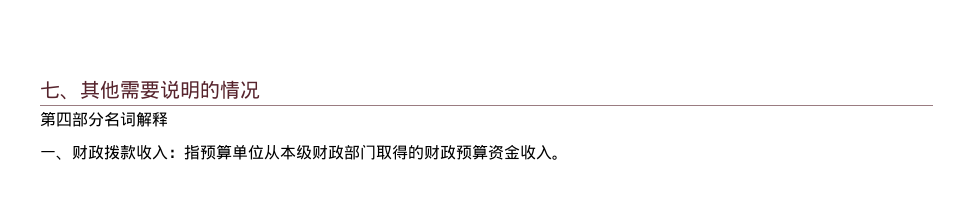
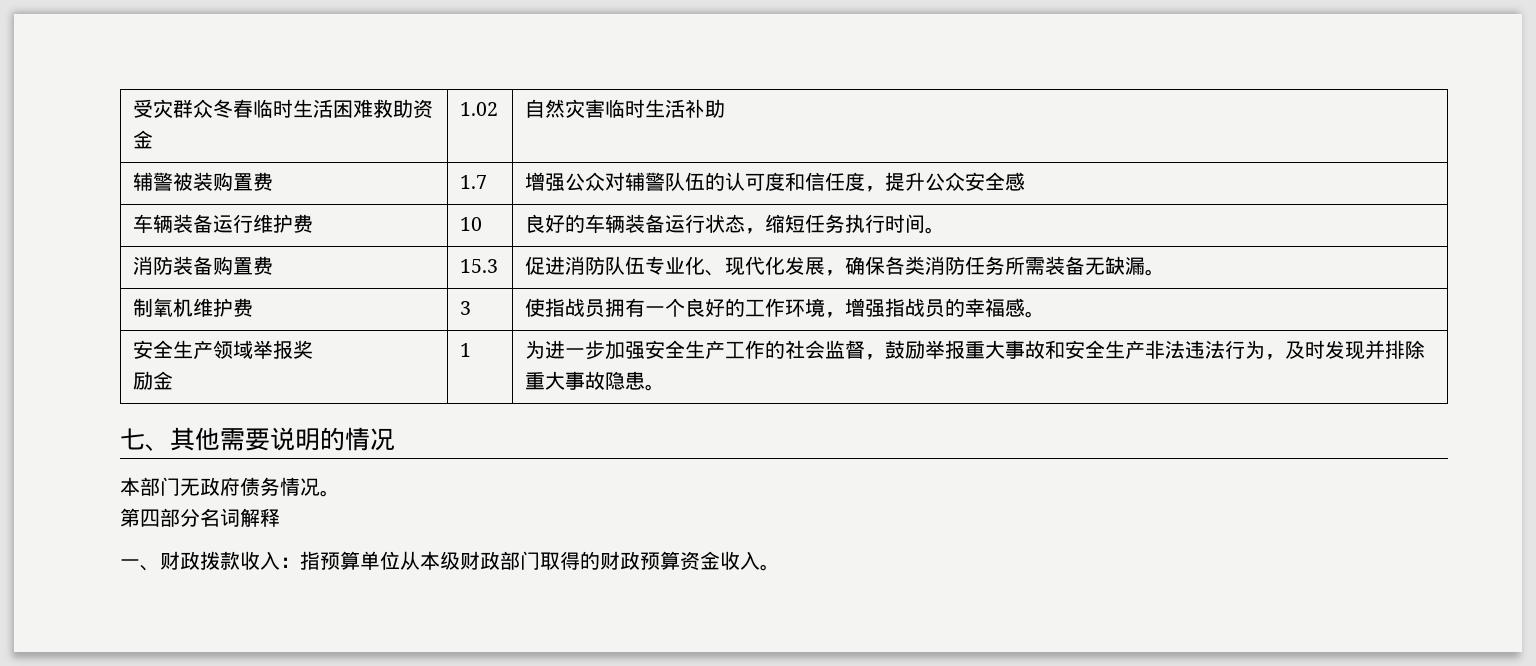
(40, 90) none -> [133,99,434,119] [133,130,154,149] [460,102,499,116] [525,99,726,118] [133,172,274,191] [460,175,488,189] [525,172,1026,192] [133,214,314,234] [460,217,483,231] [525,214,946,234] [133,256,274,275] [460,259,499,273] [525,256,1166,276] [133,298,254,317] [460,301,472,315] [525,298,1046,318] [133,340,314,359] [133,371,174,390] [460,343,472,357] [525,340,1426,360] [525,371,666,391] 受灾群众冬春临时生活困难救助资金 | 1.02 | 自然灾害临时生活补助 // 辅警被装购置费 | 1.7 | 增强公众对辅警队伍的认可度和信任度，提升公众安全感 // 车辆装备运行维护费 | 10 | 良好的车辆装备运行状态，缩短任务执行时间。 // 消防装备购置费 | 15.3 | 促进消防队伍专业化、现代化发展，确保各类消防任务所需装备无缺漏。 // 制氧机维护费 | 3 | 使指战员拥有一个良好的工作环境，增强指战员的幸福感。 // 安全生产领域举报奖 // 励金 | 1 | 为进一步加强安全生产工作的社会监督，鼓励举报重大事故和安全生产非法违法行为，及时发现并排除重大事故隐患。 //
(260, 90) none -> [120,477,340,497] // 本部门无政府债务情况。

